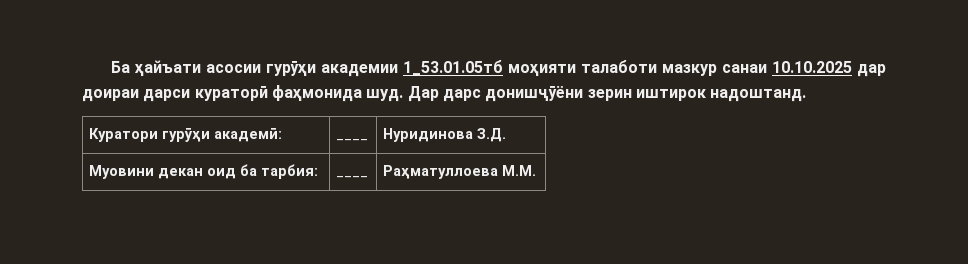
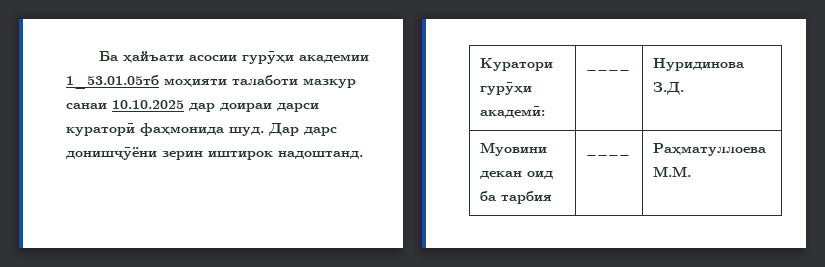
[260,164,318,179] тарбия: -> [501,191,553,204] тарбия

